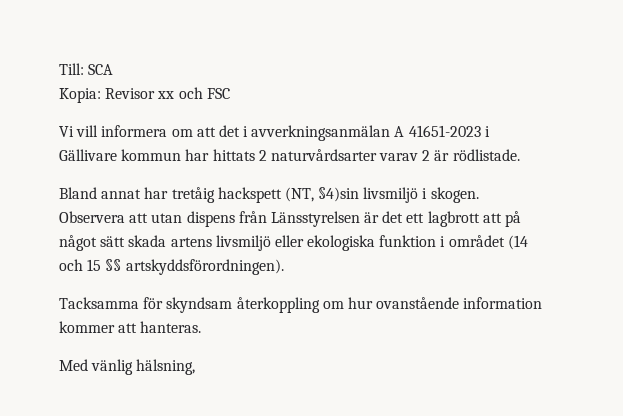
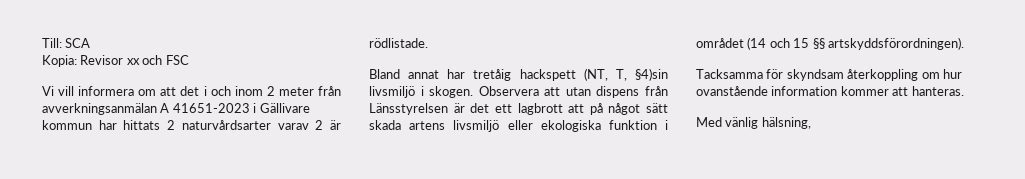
(249, 131) none -> [210,86,341,96] och inom 2 meter från
(314, 194) none -> [615,69,627,81] T,

